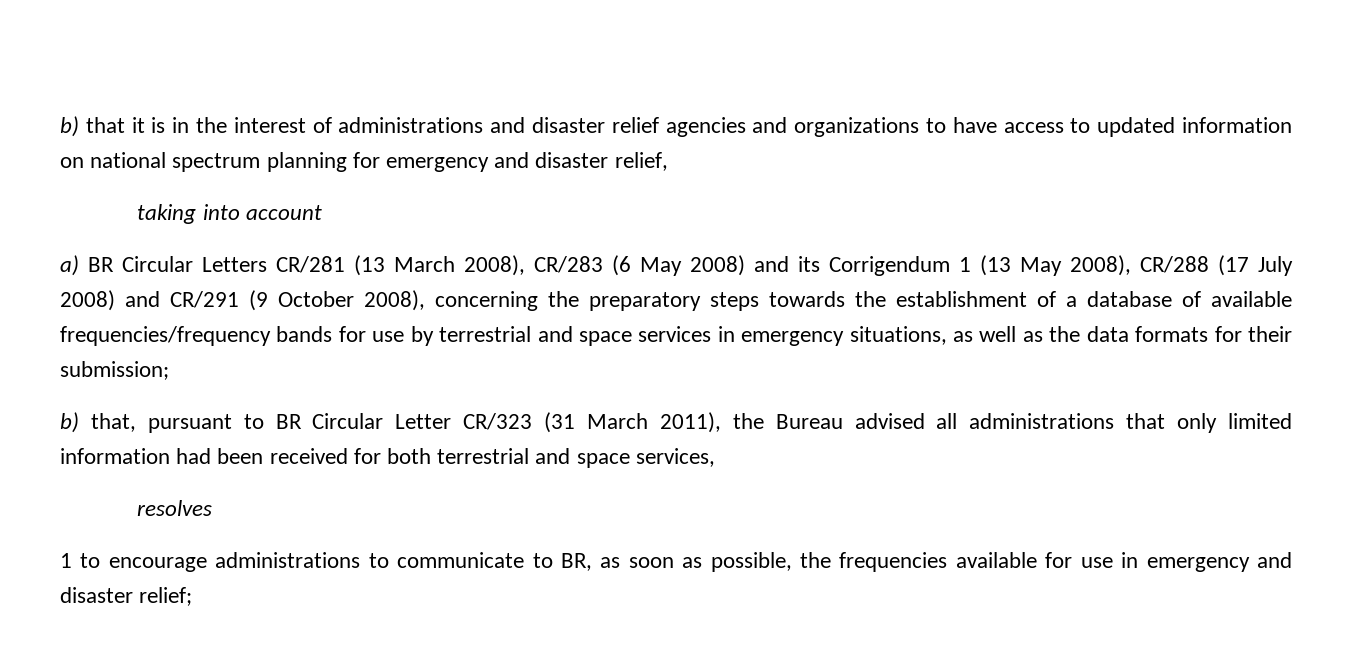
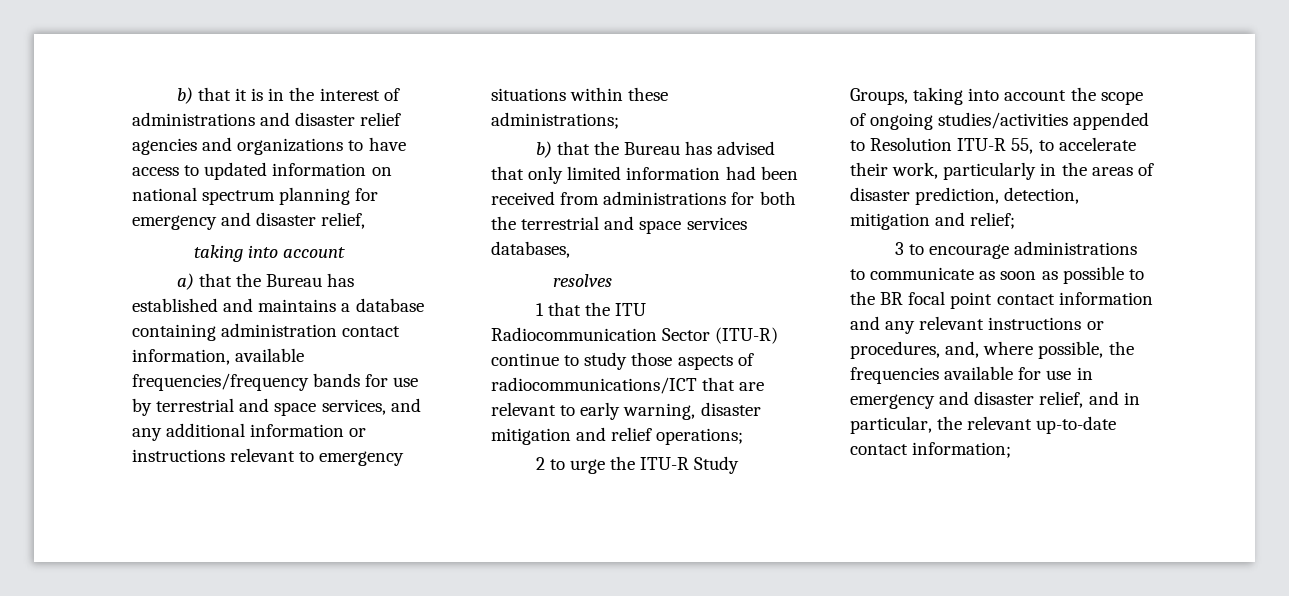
[88,255,1293,276] [60,290,1201,311] BR Circular Letters CR/281 (13 March 2008), CR/283 (6 May 2008) and its Corrigendum 1 (13 May 2008), CR/288 (17 July 2008) and CR/291 (9 October 2008), concerning the preparatory steps towards the establishment of a database of -> [198,273,355,287] [132,298,424,312] [132,323,401,341] [132,349,230,365] that the Bureau has established and maintains a database containing administration contact information,
[638,326,1293,346] [60,361,169,380] [60,412,1115,433] services in emergency situations, as well as the data formats for their submission; // b) that, pursuant to BR Circular Letter CR/323 (31 March 2011), the Bureau advised all administrations -> [321,398,421,415] [132,423,367,441] [132,448,405,466] [491,87,669,101] [491,112,619,129] [535,141,776,158] services, and any additional information or instructions relevant to emergency situations within these administrations; // b) that the Bureau has advised
(348, 456) none -> [560,191,727,205] from administrations
[437,448,715,468] terrestrial and space services, -> [491,216,747,234] [491,241,570,258] the terrestrial and space services databases,
(72, 560) none -> [547,302,647,316] [491,327,779,344] [491,352,754,370] [491,377,765,394] [491,402,761,420] [491,427,744,445] [535,456,740,474] [850,87,1143,105] [850,112,1150,130] [850,137,1136,154] [850,162,1154,180] [850,187,1080,205] [850,212,1016,230] [894,242,904,255] that the ITU Radiocommunication Sector (ITU-R) continue to study those aspects of radiocommunications/ICT that are relevant to early warning, disaster mitigation and relief operations; // 2 to urge the ITU-R Study Groups, taking into account the scope of ongoing studies/activities appended to Resolution ITU-R 55, to accelerate their work, particularly in the areas of disaster prediction, detection, mitigation and relief; // 3
[532,553,592,571] to BR, -> (975, 273) none
(703, 562) none -> [1062,266,1144,284] [850,291,1153,309] [850,316,1104,334] [850,341,1034,359] possible to the BR focal point contact information and any relevant instructions or procedures, and, where
[139,587,193,606] relief; -> [1039,391,1140,408] [850,416,1117,434] [850,442,1012,458] relief, and in particular, the relevant up-to-date contact information;

